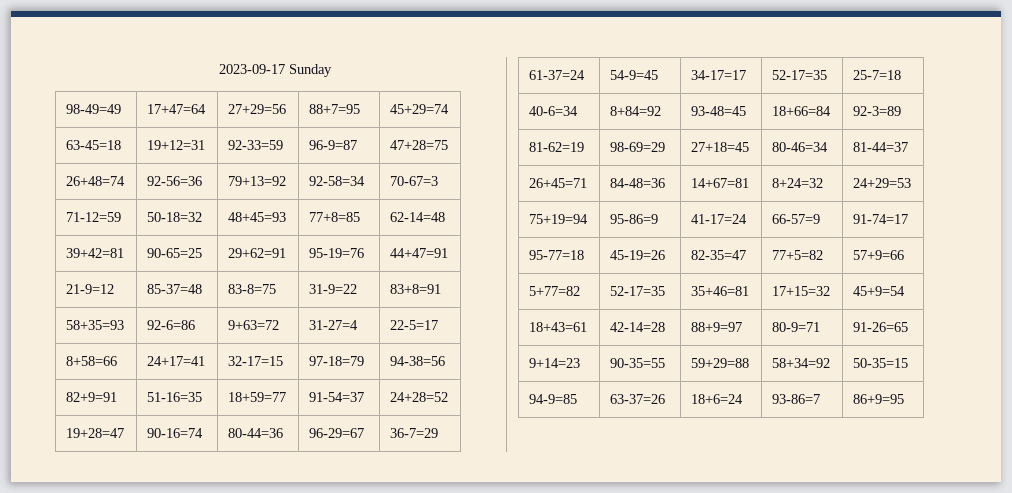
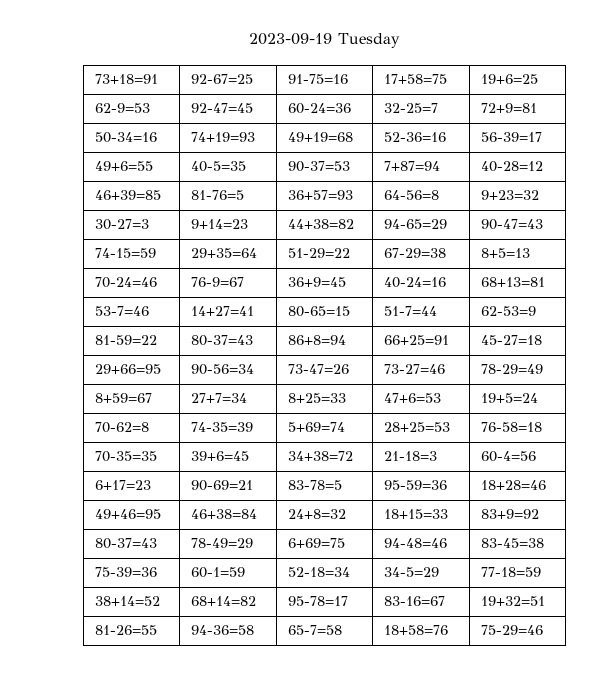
[218,64,332,77] [66,104,122,114] [147,104,207,114] [228,104,287,114] [309,104,361,114] [390,104,450,114] [66,140,122,150] [147,140,206,150] [228,140,284,150] [309,140,358,150] [390,140,449,150] [66,176,126,186] [147,176,203,186] [228,176,287,186] [309,176,366,186] [390,176,439,186] [66,212,122,222] [147,212,203,222] [228,212,287,222] [309,212,361,222] [390,212,446,222] [66,248,125,258] [147,248,203,258] [228,248,287,258] [309,248,365,258] [390,248,449,258] [66,284,115,294] [147,284,203,294] [228,284,277,294] [309,284,358,294] [390,284,442,294] [66,320,125,330] [147,320,196,330] [228,320,280,330] [309,320,359,330] [390,320,439,330] [66,356,118,366] [147,356,206,366] [228,356,284,366] [309,356,365,366] [390,356,446,366] [66,392,118,402] [147,392,203,402] [228,392,287,402] [309,392,365,402] [390,392,449,402] [66,428,125,438] [147,428,204,438] [228,428,284,438] [309,428,365,438] [390,428,439,438] [529,70,586,80] [610,70,659,80] [691,70,747,80] [772,70,828,80] [853,70,902,80] [529,106,579,116] [610,106,662,116] [691,106,747,116] [772,106,832,116] [853,106,902,116] [529,142,585,152] [610,142,666,152] [691,142,750,152] [772,142,829,152] [853,142,909,152] [529,178,588,188] [610,178,666,188] [691,178,750,188] [772,178,824,188] [853,178,912,188] [529,214,589,224] [610,214,659,224] [691,214,748,224] [772,214,821,224] [853,214,909,224] [529,250,585,260] [610,250,666,260] [691,250,747,260] [772,250,824,260] [853,250,905,260] [529,286,581,296] [610,286,666,296] [691,286,750,296] [772,286,831,296] [853,286,906,296] [529,322,588,332] [610,322,666,332] [691,322,743,332] [772,322,821,332] [853,322,909,332] [529,358,581,368] [610,358,666,368] [691,358,750,368] [772,358,831,368] [853,358,909,368] [529,394,578,404] [610,394,666,404] [691,394,744,404] [772,394,821,404] [853,394,905,404] 2023-09-17 Sunday // 98-49=49 | 17+47=64 | 27+29=56 | 88+7=95 | 45+29=74 // 63-45=18 | 19+12=31 | 92-33=59 | 96-9=87 | 47+28=75 // 26+48=74 | 92-56=36 | 79+13=92 | 92-58=34 | 70-67=3 // 71-12=59 | 50-18=32 | 48+45=93 | 77+8=85 | 62-14=48 // 39+42=81 | 90-65=25 | 29+62=91 | 95-19=76 | 44+47=91 // 21-9=12 | 85-37=48 | 83-8=75 | 31-9=22 | 83+8=91 // 58+35=93 | 92-6=86 | 9+63=72 | 31-27=4 | 22-5=17 // 8+58=66 | 24+17=41 | 32-17=15 | 97-18=79 | 94-38=56 // 82+9=91 | 51-16=35 | 18+59=77 | 91-54=37 | 24+28=52 // 19+28=47 | 90-16=74 | 80-44=36 | 96-29=67 | 36-7=29 // 61-37=24 | 54-9=45 | 34-17=17 | 52-17=35 | 25-7=18 // 40-6=34 | 8+84=92 | 93-48=45 | 18+66=84 | 92-3=89 // 81-62=19 | 98-69=29 | 27+18=45 | 80-46=34 | 81-44=37 // 26+45=71 | 84-48=36 | 14+67=81 | 8+24=32 | 24+29=53 // 75+19=94 | 95-86=9 | 41-17=24 | 66-57=9 | 91-74=17 // 95-77=18 | 45-19=26 | 82-35=47 | 77+5=82 | 57+9=66 // 5+77=82 | 52-17=35 | 35+46=81 | 17+15=32 | 45+9=54 // 18+43=61 | 42-14=28 | 88+9=97 | 80-9=71 | 91-26=65 // 9+14=23 | 90-35=55 | 59+29=88 | 58+34=92 | 50-35=15 // 94-9=85 | 63-37=26 | 18+6=24 | 93-86=7 | 86+9=95 -> [249,33,401,48] [95,74,159,84] [191,74,254,84] [288,74,349,84] [384,74,448,84] [481,74,539,84] [95,103,151,113] [191,103,254,113] [288,103,352,114] [384,103,439,113] [481,103,538,113] [95,132,158,143] [191,132,256,142] [288,132,354,142] [384,132,447,142] [481,132,543,142] [95,161,154,171] [191,161,247,172] [288,161,351,172] [384,161,441,171] [481,161,544,172] [95,190,162,200] [191,190,245,200] [288,190,354,200] [384,190,440,200] [481,190,540,200] [95,219,150,230] [191,219,249,229] [288,219,355,229] [384,219,448,229] [481,219,544,230] [95,248,157,258] [191,248,258,258] [288,248,351,258] [384,248,447,258] [481,248,531,258] [95,277,158,288] [191,277,245,287] [288,277,347,287] [384,277,447,288] [481,277,546,287] [95,306,150,316] [191,306,255,316] [288,306,351,317] [384,306,438,316] [481,306,537,316] [95,335,158,345] [191,335,254,346] [288,335,347,345] [384,335,450,345] [481,335,543,345] [95,364,162,374] [191,364,255,375] [288,364,350,374] [384,364,446,374] [481,364,544,374] [95,393,153,403] [191,393,248,403] [288,393,347,403] [384,393,442,403] [481,393,539,403] [95,422,150,433] [191,422,254,432] [288,422,346,432] [384,422,451,432] [481,422,543,432] [95,451,158,462] [191,451,250,461] [288,451,354,461] [384,451,438,461] [481,451,537,462] [95,480,152,490] [191,480,254,491] [288,480,343,490] [384,480,448,490] [481,480,547,490] [95,509,162,519] [191,509,258,519] [288,509,347,519] [384,509,449,519] [481,509,540,519] [95,538,158,549] [191,538,254,548] [288,538,346,548] [384,538,448,548] [481,538,545,548] [95,567,158,577] [191,567,246,578] [288,567,351,577] [384,567,440,577] [481,567,542,577] [95,596,161,606] [191,596,257,606] [288,596,349,606] [384,596,446,606] [481,596,546,606] [95,625,158,635] [191,625,255,635] [288,625,343,635] [384,625,449,635] [481,625,544,635] 2023-09-19 Tuesday // 73+18=91 | 92-67=25 | 91-75=16 | 17+58=75 | 19+6=25 // 62-9=53 | 92-47=45 | 60-24=36 | 32-25=7 | 72+9=81 // 50-34=16 | 74+19=93 | 49+19=68 | 52-36=16 | 56-39=17 // 49+6=55 | 40-5=35 | 90-37=53 | 7+87=94 | 40-28=12 // 46+39=85 | 81-76=5 | 36+57=93 | 64-56=8 | 9+23=32 // 30-27=3 | 9+14=23 | 44+38=82 | 94-65=29 | 90-47=43 // 74-15=59 | 29+35=64 | 51-29=22 | 67-29=38 | 8+5=13 // 70-24=46 | 76-9=67 | 36+9=45 | 40-24=16 | 68+13=81 // 53-7=46 | 14+27=41 | 80-65=15 | 51-7=44 | 62-53=9 // 81-59=22 | 80-37=43 | 86+8=94 | 66+25=91 | 45-27=18 // 29+66=95 | 90-56=34 | 73-47=26 | 73-27=46 | 78-29=49 // 8+59=67 | 27+7=34 | 8+25=33 | 47+6=53 | 19+5=24 // 70-62=8 | 74-35=39 | 5+69=74 | 28+25=53 | 76-58=18 // 70-35=35 | 39+6=45 | 34+38=72 | 21-18=3 | 60-4=56 // 6+17=23 | 90-69=21 | 83-78=5 | 95-59=36 | 18+28=46 // 49+46=95 | 46+38=84 | 24+8=32 | 18+15=33 | 83+9=92 // 80-37=43 | 78-49=29 | 6+69=75 | 94-48=46 | 83-45=38 // 75-39=36 | 60-1=59 | 52-18=34 | 34-5=29 | 77-18=59 // 38+14=52 | 68+14=82 | 95-78=17 | 83-16=67 | 19+32=51 // 81-26=55 | 94-36=58 | 65-7=58 | 18+58=76 | 75-29=46

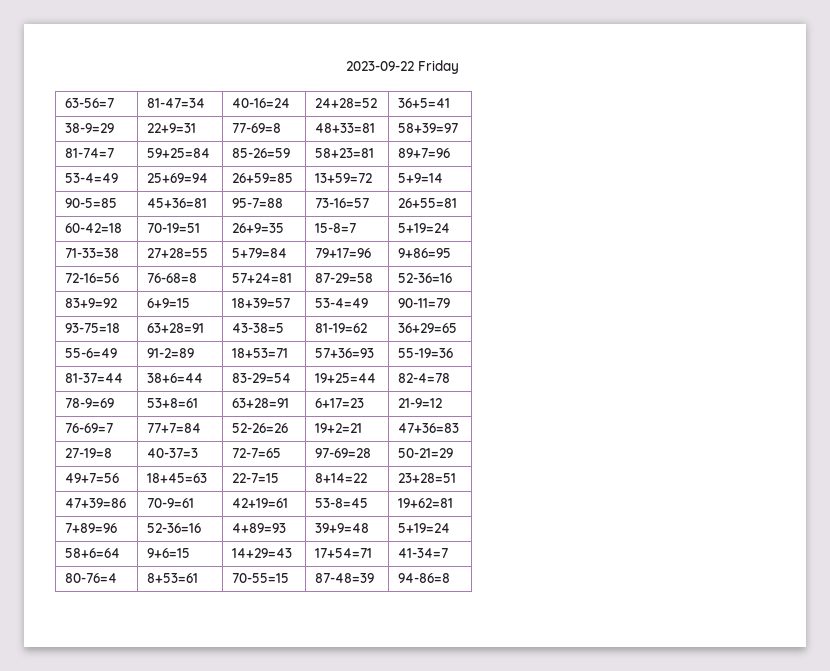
[249,33,401,48] [95,74,159,84] [191,74,254,84] [288,74,349,84] [384,74,448,84] [481,74,539,84] [95,103,151,113] [191,103,254,113] [288,103,352,114] [384,103,439,113] [481,103,538,113] [95,132,158,143] [191,132,256,142] [288,132,354,142] [384,132,447,142] [481,132,543,142] [95,161,154,171] [191,161,247,172] [288,161,351,172] [384,161,441,171] [481,161,544,172] [95,190,162,200] [191,190,245,200] [288,190,354,200] [384,190,440,200] [481,190,540,200] [95,219,150,230] [191,219,249,229] [288,219,355,229] [384,219,448,229] [481,219,544,230] [95,248,157,258] [191,248,258,258] [288,248,351,258] [384,248,447,258] [481,248,531,258] [95,277,158,288] [191,277,245,287] [288,277,347,287] [384,277,447,288] [481,277,546,287] [95,306,150,316] [191,306,255,316] [288,306,351,317] [384,306,438,316] [481,306,537,316] [95,335,158,345] [191,335,254,346] [288,335,347,345] [384,335,450,345] [481,335,543,345] [95,364,162,374] [191,364,255,375] [288,364,350,374] [384,364,446,374] [481,364,544,374] [95,393,153,403] [191,393,248,403] [288,393,347,403] [384,393,442,403] [481,393,539,403] [95,422,150,433] [191,422,254,432] [288,422,346,432] [384,422,451,432] [481,422,543,432] [95,451,158,462] [191,451,250,461] [288,451,354,461] [384,451,438,461] [481,451,537,462] [95,480,152,490] [191,480,254,491] [288,480,343,490] [384,480,448,490] [481,480,547,490] [95,509,162,519] [191,509,258,519] [288,509,347,519] [384,509,449,519] [481,509,540,519] [95,538,158,549] [191,538,254,548] [288,538,346,548] [384,538,448,548] [481,538,545,548] [95,567,158,577] [191,567,246,578] [288,567,351,577] [384,567,440,577] [481,567,542,577] [95,596,161,606] [191,596,257,606] [288,596,349,606] [384,596,446,606] [481,596,546,606] [95,625,158,635] [191,625,255,635] [288,625,343,635] [384,625,449,635] [481,625,544,635] 2023-09-19 Tuesday // 73+18=91 | 92-67=25 | 91-75=16 | 17+58=75 | 19+6=25 // 62-9=53 | 92-47=45 | 60-24=36 | 32-25=7 | 72+9=81 // 50-34=16 | 74+19=93 | 49+19=68 | 52-36=16 | 56-39=17 // 49+6=55 | 40-5=35 | 90-37=53 | 7+87=94 | 40-28=12 // 46+39=85 | 81-76=5 | 36+57=93 | 64-56=8 | 9+23=32 // 30-27=3 | 9+14=23 | 44+38=82 | 94-65=29 | 90-47=43 // 74-15=59 | 29+35=64 | 51-29=22 | 67-29=38 | 8+5=13 // 70-24=46 | 76-9=67 | 36+9=45 | 40-24=16 | 68+13=81 // 53-7=46 | 14+27=41 | 80-65=15 | 51-7=44 | 62-53=9 // 81-59=22 | 80-37=43 | 86+8=94 | 66+25=91 | 45-27=18 // 29+66=95 | 90-56=34 | 73-47=26 | 73-27=46 | 78-29=49 // 8+59=67 | 27+7=34 | 8+25=33 | 47+6=53 | 19+5=24 // 70-62=8 | 74-35=39 | 5+69=74 | 28+25=53 | 76-58=18 // 70-35=35 | 39+6=45 | 34+38=72 | 21-18=3 | 60-4=56 // 6+17=23 | 90-69=21 | 83-78=5 | 95-59=36 | 18+28=46 // 49+46=95 | 46+38=84 | 24+8=32 | 18+15=33 | 83+9=92 // 80-37=43 | 78-49=29 | 6+69=75 | 94-48=46 | 83-45=38 // 75-39=36 | 60-1=59 | 52-18=34 | 34-5=29 | 77-18=59 // 38+14=52 | 68+14=82 | 95-78=17 | 83-16=67 | 19+32=51 // 81-26=55 | 94-36=58 | 65-7=58 | 18+58=76 | 75-29=46 -> [346,60,459,74] [65,98,115,108] [147,98,206,108] [232,98,291,108] [315,98,378,108] [398,98,451,108] [65,123,115,133] [147,123,197,133] [232,123,282,133] [315,123,376,133] [398,123,459,133] [65,148,115,158] [147,148,211,158] [232,148,291,158] [315,148,375,158] [398,148,451,158] [65,173,119,183] [147,173,209,183] [232,173,294,183] [315,173,373,183] [398,173,444,183] [65,198,118,208] [147,198,208,208] [232,198,284,208] [315,198,370,208] [398,198,458,208] [65,223,123,233] [147,223,201,233] [232,223,285,233] [315,223,357,233] [398,223,451,233] [65,248,120,258] [147,248,209,258] [232,248,288,258] [315,248,372,258] [398,248,452,258] [65,273,120,283] [147,273,198,283] [232,273,293,283] [315,273,374,283] [398,273,453,283] [65,298,118,308] [147,298,191,308] [232,298,291,308] [315,298,369,308] [398,298,451,308] [65,323,121,333] [147,323,205,333] [232,323,285,333] [315,323,368,333] [398,323,458,333] [65,348,118,358] [147,348,195,358] [232,348,289,358] [315,348,375,358] [398,348,454,358] [65,373,124,383] [147,373,204,383] [232,373,292,383] [315,373,377,383] [398,373,451,383] [65,398,115,408] [147,398,199,408] [232,398,290,408] [315,398,365,408] [398,398,443,408] [65,423,114,433] [147,423,202,433] [232,423,289,433] [315,423,363,433] [398,423,460,433] [65,448,113,458] [147,448,199,458] [232,448,282,458] [315,448,372,458] [398,448,454,458] [65,473,120,483] [147,473,208,483] [232,473,280,483] [315,473,368,483] [398,473,457,483] [65,498,127,508] [147,498,195,508] [232,498,289,508] [315,498,369,508] [398,498,454,508] [65,523,118,533] [147,523,202,533] [232,523,287,533] [315,523,370,533] [398,523,451,533] [65,548,121,558] [147,548,191,558] [232,548,293,558] [315,548,373,558] [398,548,449,558] [65,573,118,583] [147,573,199,583] [232,573,290,583] [315,573,375,583] [398,573,451,583] 2023-09-22 Friday // 63-56=7 | 81-47=34 | 40-16=24 | 24+28=52 | 36+5=41 // 38-9=29 | 22+9=31 | 77-69=8 | 48+33=81 | 58+39=97 // 81-74=7 | 59+25=84 | 85-26=59 | 58+23=81 | 89+7=96 // 53-4=49 | 25+69=94 | 26+59=85 | 13+59=72 | 5+9=14 // 90-5=85 | 45+36=81 | 95-7=88 | 73-16=57 | 26+55=81 // 60-42=18 | 70-19=51 | 26+9=35 | 15-8=7 | 5+19=24 // 71-33=38 | 27+28=55 | 5+79=84 | 79+17=96 | 9+86=95 // 72-16=56 | 76-68=8 | 57+24=81 | 87-29=58 | 52-36=16 // 83+9=92 | 6+9=15 | 18+39=57 | 53-4=49 | 90-11=79 // 93-75=18 | 63+28=91 | 43-38=5 | 81-19=62 | 36+29=65 // 55-6=49 | 91-2=89 | 18+53=71 | 57+36=93 | 55-19=36 // 81-37=44 | 38+6=44 | 83-29=54 | 19+25=44 | 82-4=78 // 78-9=69 | 53+8=61 | 63+28=91 | 6+17=23 | 21-9=12 // 76-69=7 | 77+7=84 | 52-26=26 | 19+2=21 | 47+36=83 // 27-19=8 | 40-37=3 | 72-7=65 | 97-69=28 | 50-21=29 // 49+7=56 | 18+45=63 | 22-7=15 | 8+14=22 | 23+28=51 // 47+39=86 | 70-9=61 | 42+19=61 | 53-8=45 | 19+62=81 // 7+89=96 | 52-36=16 | 4+89=93 | 39+9=48 | 5+19=24 // 58+6=64 | 9+6=15 | 14+29=43 | 17+54=71 | 41-34=7 // 80-76=4 | 8+53=61 | 70-55=15 | 87-48=39 | 94-86=8

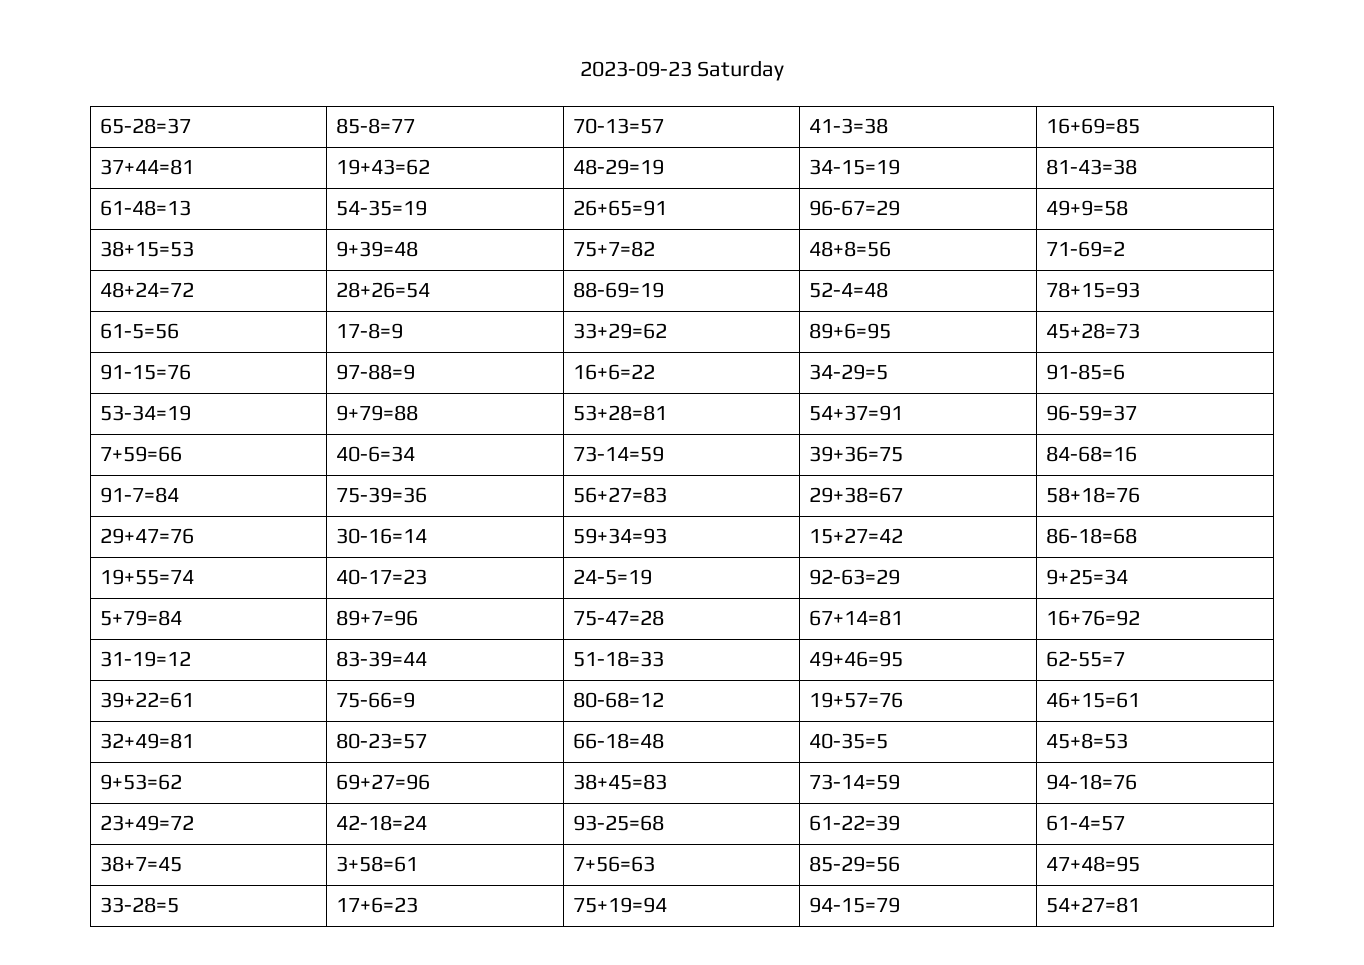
[346,60,459,74] [65,98,115,108] [147,98,206,108] [232,98,291,108] [315,98,378,108] [398,98,451,108] [65,123,115,133] [147,123,197,133] [232,123,282,133] [315,123,376,133] [398,123,459,133] [65,148,115,158] [147,148,211,158] [232,148,291,158] [315,148,375,158] [398,148,451,158] [65,173,119,183] [147,173,209,183] [232,173,294,183] [315,173,373,183] [398,173,444,183] [65,198,118,208] [147,198,208,208] [232,198,284,208] [315,198,370,208] [398,198,458,208] [65,223,123,233] [147,223,201,233] [232,223,285,233] [315,223,357,233] [398,223,451,233] [65,248,120,258] [147,248,209,258] [232,248,288,258] [315,248,372,258] [398,248,452,258] [65,273,120,283] [147,273,198,283] [232,273,293,283] [315,273,374,283] [398,273,453,283] [65,298,118,308] [147,298,191,308] [232,298,291,308] [315,298,369,308] [398,298,451,308] [65,323,121,333] [147,323,205,333] [232,323,285,333] [315,323,368,333] [398,323,458,333] [65,348,118,358] [147,348,195,358] [232,348,289,358] [315,348,375,358] [398,348,454,358] [65,373,124,383] [147,373,204,383] [232,373,292,383] [315,373,377,383] [398,373,451,383] [65,398,115,408] [147,398,199,408] [232,398,290,408] [315,398,365,408] [398,398,443,408] [65,423,114,433] [147,423,202,433] [232,423,289,433] [315,423,363,433] [398,423,460,433] [65,448,113,458] [147,448,199,458] [232,448,282,458] [315,448,372,458] [398,448,454,458] [65,473,120,483] [147,473,208,483] [232,473,280,483] [315,473,368,483] [398,473,457,483] [65,498,127,508] [147,498,195,508] [232,498,289,508] [315,498,369,508] [398,498,454,508] [65,523,118,533] [147,523,202,533] [232,523,287,533] [315,523,370,533] [398,523,451,533] [65,548,121,558] [147,548,191,558] [232,548,293,558] [315,548,373,558] [398,548,449,558] [65,573,118,583] [147,573,199,583] [232,573,290,583] [315,573,375,583] [398,573,451,583] 2023-09-22 Friday // 63-56=7 | 81-47=34 | 40-16=24 | 24+28=52 | 36+5=41 // 38-9=29 | 22+9=31 | 77-69=8 | 48+33=81 | 58+39=97 // 81-74=7 | 59+25=84 | 85-26=59 | 58+23=81 | 89+7=96 // 53-4=49 | 25+69=94 | 26+59=85 | 13+59=72 | 5+9=14 // 90-5=85 | 45+36=81 | 95-7=88 | 73-16=57 | 26+55=81 // 60-42=18 | 70-19=51 | 26+9=35 | 15-8=7 | 5+19=24 // 71-33=38 | 27+28=55 | 5+79=84 | 79+17=96 | 9+86=95 // 72-16=56 | 76-68=8 | 57+24=81 | 87-29=58 | 52-36=16 // 83+9=92 | 6+9=15 | 18+39=57 | 53-4=49 | 90-11=79 // 93-75=18 | 63+28=91 | 43-38=5 | 81-19=62 | 36+29=65 // 55-6=49 | 91-2=89 | 18+53=71 | 57+36=93 | 55-19=36 // 81-37=44 | 38+6=44 | 83-29=54 | 19+25=44 | 82-4=78 // 78-9=69 | 53+8=61 | 63+28=91 | 6+17=23 | 21-9=12 // 76-69=7 | 77+7=84 | 52-26=26 | 19+2=21 | 47+36=83 // 27-19=8 | 40-37=3 | 72-7=65 | 97-69=28 | 50-21=29 // 49+7=56 | 18+45=63 | 22-7=15 | 8+14=22 | 23+28=51 // 47+39=86 | 70-9=61 | 42+19=61 | 53-8=45 | 19+62=81 // 7+89=96 | 52-36=16 | 4+89=93 | 39+9=48 | 5+19=24 // 58+6=64 | 9+6=15 | 14+29=43 | 17+54=71 | 41-34=7 // 80-76=4 | 8+53=61 | 70-55=15 | 87-48=39 | 94-86=8 -> [579,60,785,81] [100,118,192,134] [336,118,416,134] [573,118,665,134] [809,118,889,134] [1046,118,1141,134] [100,159,195,175] [336,159,431,175] [573,159,665,175] [809,159,901,175] [1046,159,1138,175] [100,200,192,216] [336,200,428,216] [573,200,668,216] [809,200,901,216] [1046,200,1129,216] [100,241,195,257] [336,241,419,257] [573,241,656,257] [809,241,892,257] [1046,241,1126,257] [100,282,195,298] [336,282,431,298] [573,282,665,298] [809,282,889,298] [1046,282,1141,298] [100,323,180,339] [336,323,404,339] [573,323,668,339] [809,323,892,339] [1046,323,1141,339] [100,364,192,380] [336,364,416,380] [573,364,656,380] [809,364,889,380] [1046,364,1126,380] [100,405,192,421] [336,405,419,421] [573,405,668,421] [809,405,904,421] [1046,405,1138,421] [100,446,183,462] [336,446,416,462] [573,446,665,462] [809,446,904,462] [1046,446,1138,462] [100,487,180,503] [336,487,428,503] [573,487,668,503] [809,487,904,503] [1046,487,1141,503] [100,528,195,544] [336,528,428,544] [573,528,668,544] [809,528,904,544] [1046,528,1138,544] [100,569,195,585] [336,569,428,585] [573,569,653,585] [809,569,901,585] [1046,569,1129,585] [100,610,183,626] [336,610,419,626] [573,610,665,626] [809,610,904,626] [1046,610,1141,626] [100,651,192,667] [336,651,428,667] [573,651,665,667] [809,651,904,667] [1046,651,1126,667] [100,692,195,708] [336,692,416,708] [573,692,665,708] [809,692,904,708] [1046,692,1141,708] [100,733,195,749] [336,733,428,749] [573,733,665,749] [809,733,889,749] [1046,733,1129,749] [100,774,183,790] [336,774,431,790] [573,774,668,790] [809,774,901,790] [1046,774,1138,790] [100,815,195,831] [336,815,428,831] [573,815,665,831] [809,815,901,831] [1046,815,1126,831] [100,856,183,872] [336,856,419,872] [573,856,656,872] [809,856,901,872] [1046,856,1141,872] [100,897,180,913] [336,897,419,913] [573,897,668,913] [809,897,901,913] [1046,897,1141,913] 2023-09-23 Saturday // 65-28=37 | 85-8=77 | 70-13=57 | 41-3=38 | 16+69=85 // 37+44=81 | 19+43=62 | 48-29=19 | 34-15=19 | 81-43=38 // 61-48=13 | 54-35=19 | 26+65=91 | 96-67=29 | 49+9=58 // 38+15=53 | 9+39=48 | 75+7=82 | 48+8=56 | 71-69=2 // 48+24=72 | 28+26=54 | 88-69=19 | 52-4=48 | 78+15=93 // 61-5=56 | 17-8=9 | 33+29=62 | 89+6=95 | 45+28=73 // 91-15=76 | 97-88=9 | 16+6=22 | 34-29=5 | 91-85=6 // 53-34=19 | 9+79=88 | 53+28=81 | 54+37=91 | 96-59=37 // 7+59=66 | 40-6=34 | 73-14=59 | 39+36=75 | 84-68=16 // 91-7=84 | 75-39=36 | 56+27=83 | 29+38=67 | 58+18=76 // 29+47=76 | 30-16=14 | 59+34=93 | 15+27=42 | 86-18=68 // 19+55=74 | 40-17=23 | 24-5=19 | 92-63=29 | 9+25=34 // 5+79=84 | 89+7=96 | 75-47=28 | 67+14=81 | 16+76=92 // 31-19=12 | 83-39=44 | 51-18=33 | 49+46=95 | 62-55=7 // 39+22=61 | 75-66=9 | 80-68=12 | 19+57=76 | 46+15=61 // 32+49=81 | 80-23=57 | 66-18=48 | 40-35=5 | 45+8=53 // 9+53=62 | 69+27=96 | 38+45=83 | 73-14=59 | 94-18=76 // 23+49=72 | 42-18=24 | 93-25=68 | 61-22=39 | 61-4=57 // 38+7=45 | 3+58=61 | 7+56=63 | 85-29=56 | 47+48=95 // 33-28=5 | 17+6=23 | 75+19=94 | 94-15=79 | 54+27=81

